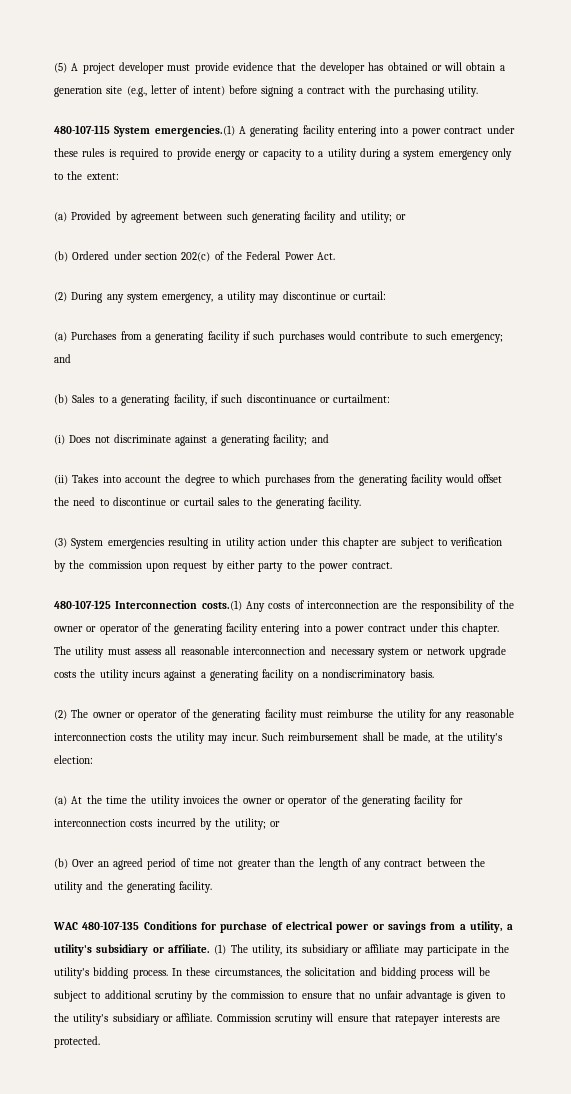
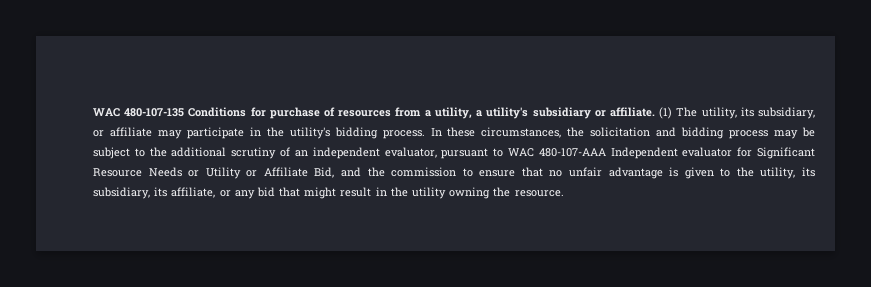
[54,62,505,74] [54,85,479,97] [54,125,515,137] [54,148,513,160] [54,171,119,180] [54,211,407,223] [54,251,335,262] [54,291,387,303] [54,331,504,343] [54,354,71,363] [54,394,391,406] [54,434,329,446] [54,474,503,486] [54,497,362,509] [54,537,503,549] [54,560,392,572] [54,600,514,612] [54,623,500,635] [54,646,506,658] [54,669,434,681] [54,709,514,721] [54,732,503,744] [54,755,93,764] [54,795,463,807] [54,818,280,830] [54,858,486,870] [54,881,213,893] (5) A project developer must provide evidence that the developer has obtained or will obtain a generation site (e.g., letter of intent) before signing a contract with the purchasing utility. // 480-107-115 System emergencies.(1) A generating facility entering into a power contract under these rules is required to provide energy or capacity to a utility during a system emergency only to the extent: // (a) Provided by agreement between such generating facility and utility; or // (b) Ordered under section 202(c) of the Federal Power Act. // (2) During any system emergency, a utility may discontinue or curtail: // (a) Purchases from a generating facility if such purchases would contribute to such emergency; and // (b) Sales to a generating facility, if such discontinuance or curtailment: // (i) Does not discriminate against a generating facility; and // (ii) Takes into account the degree to which purchases from the generating facility would offset the need to discontinue or curtail sales to the generating facility. // (3) System emergencies resulting in utility action under this chapter are subject to verification by the commission upon request by either party to the power contract. // 480-107-125 Interconnection costs.(1) Any costs of interconnection are the responsibility of the owner or operator of the generating facility entering into a power contract under this chapter. The utility must assess all reasonable interconnection and necessary system or network upgrade costs the utility incurs against a generating facility on a nondiscriminatory basis. // (2) The owner or operator of the generating facility must reimburse the utility for any reasonable interconnection costs the utility may incur. Such reimbursement shall be made, at the utility's election: // (a) At the time the utility invoices the owner or operator of the generating facility for interconnection costs incurred by the utility; or // (b) Over an agreed period of time not greater than the length of any contract between the utility and the generating facility. // -> (93, 112) none
[285,921,426,933] electrical power or savings -> [338,110,392,117] resources
[301,944,349,956] subsidiary -> [758,107,816,119] subsidiary,
[456,967,475,976] will -> [774,130,799,139] may
(101, 995) none -> [149,147,167,157] the
[196,990,209,1002] by -> [280,147,815,159] [93,167,362,179] of an independent evaluator, pursuant to WAC 480-107-AAA Independent evaluator for Significant Resource Needs or Utility or Affiliate Bid, and
[73,1013,500,1025] [54,1036,100,1048] utility's subsidiary or affiliate. Commission scrutiny will ensure that ratepayer interests are protected. -> [760,167,815,179] [93,187,564,199] utility, its subsidiary, its affiliate, or any bid that might result in the utility owning the resource.

